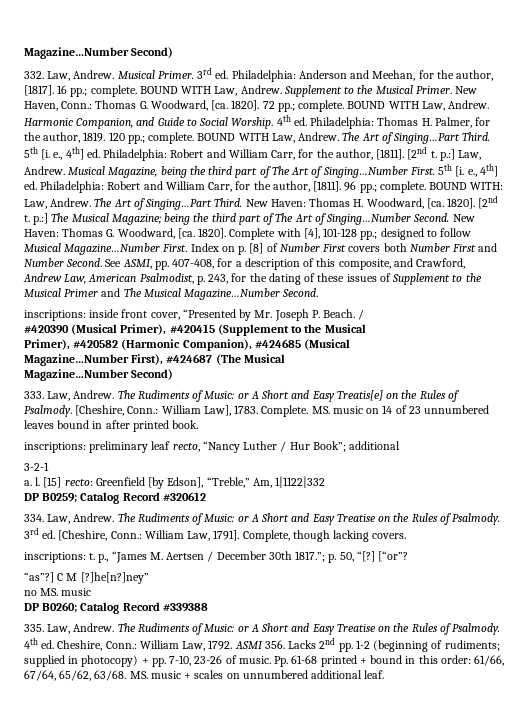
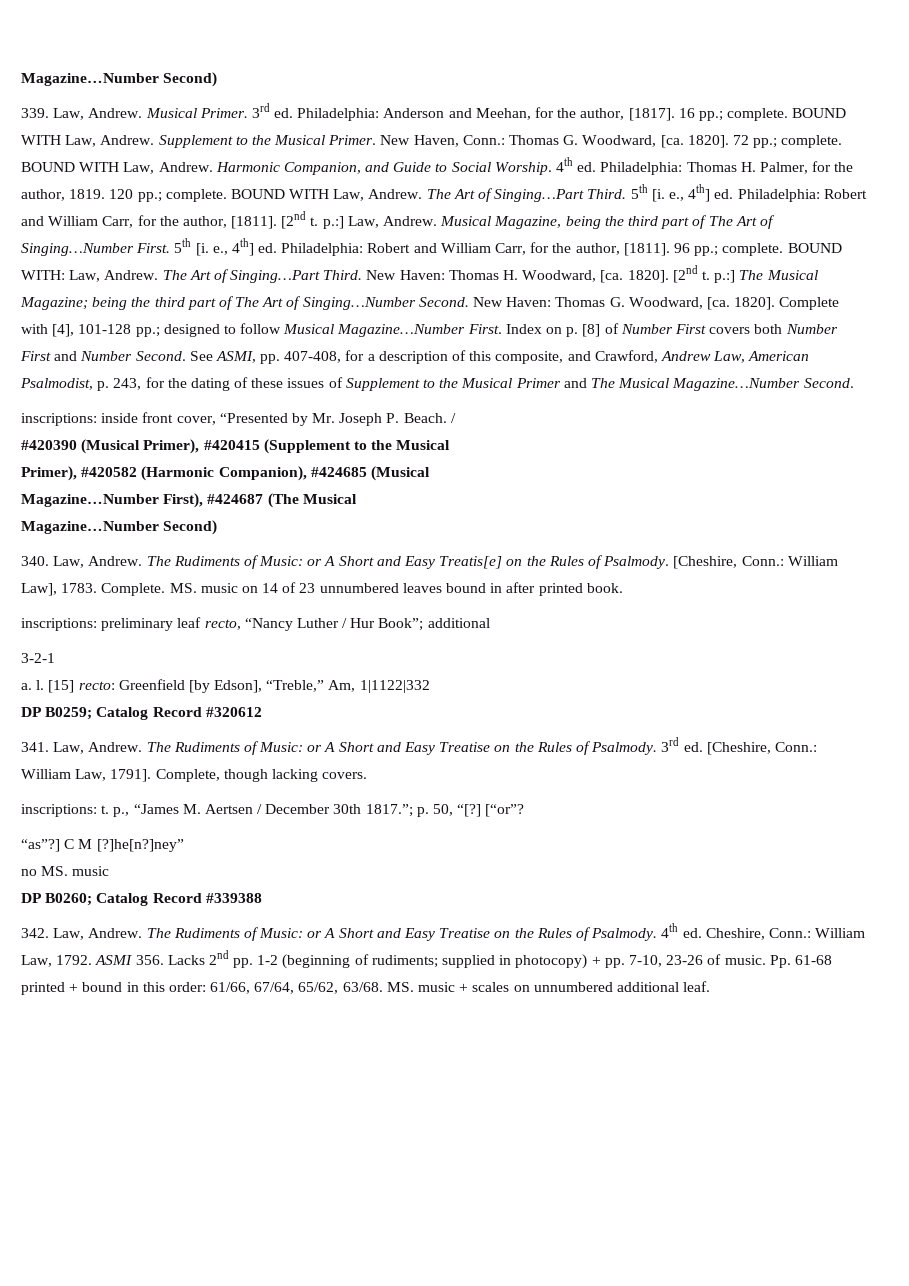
[24,47,174,59] [24,71,44,79] Magazine…Number Second) // 332. -> [21,72,218,87] [21,108,49,118] Magazine…Number Second) // 339.
[24,391,44,399] 333. -> [21,556,49,566] 340.
[24,514,44,522] 334. -> [21,742,49,752] 341.
[24,624,44,632] 335. -> [21,928,49,938] 342.

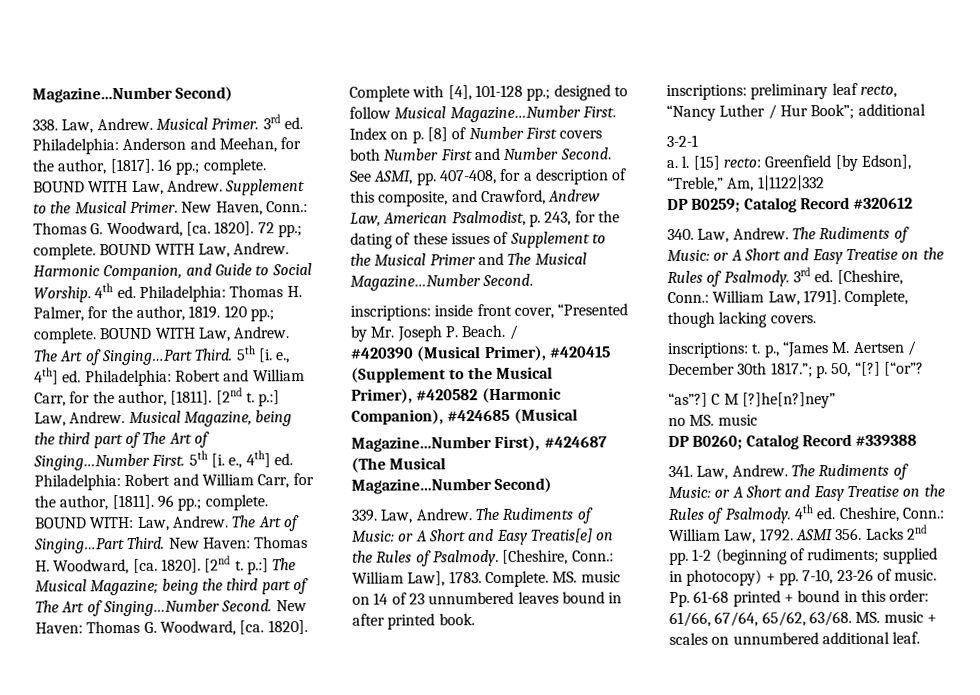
[21,72,218,87] [21,108,49,118] Magazine…Number Second) // 339. -> [32,86,234,103] [32,119,58,131] Magazine…Number Second) // 338.
[21,556,49,566] 340. -> [351,509,377,522] 339.
[21,742,49,752] 341. -> [667,228,694,241] 340.
[21,928,49,938] 342. -> [668,464,693,478] 341.

